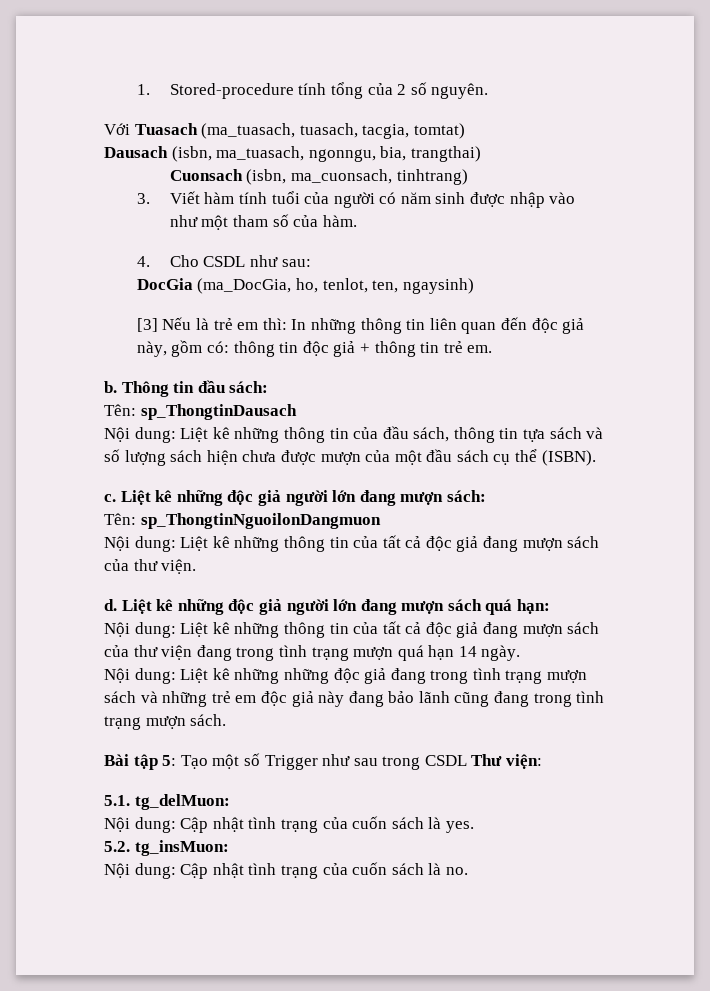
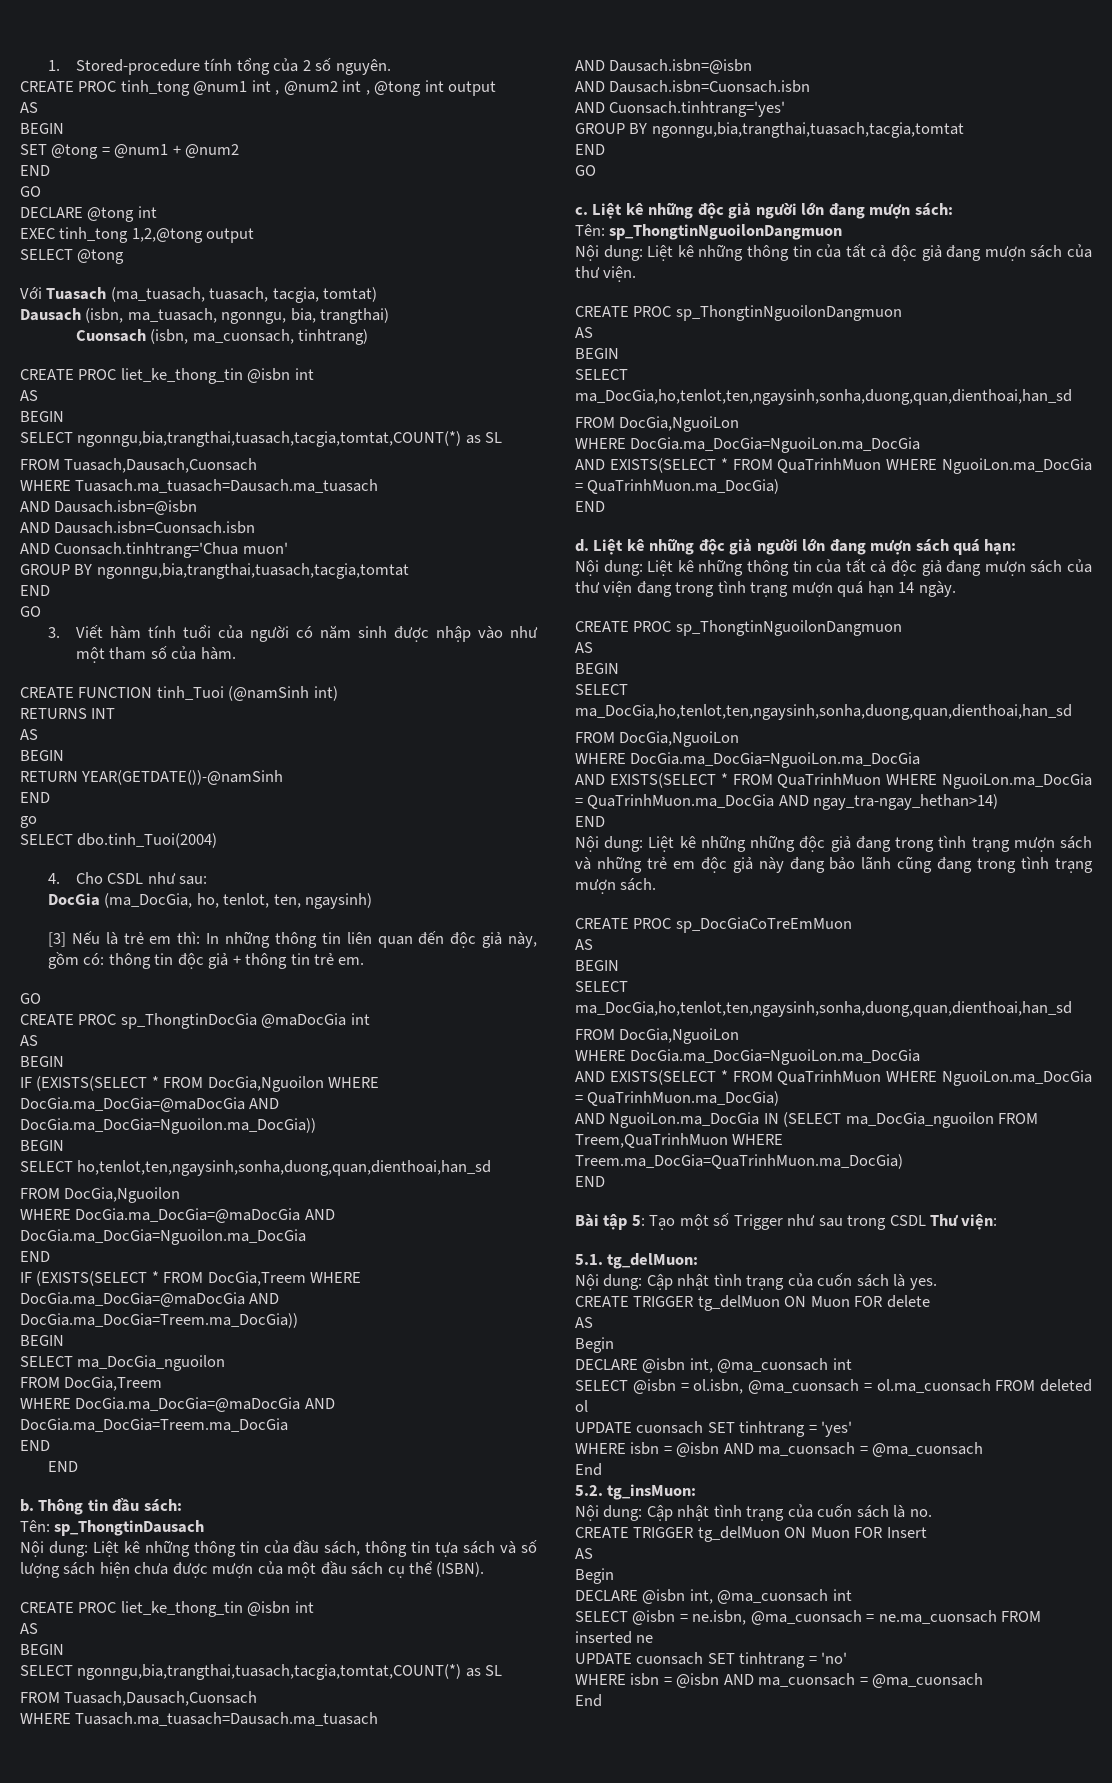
(489, 91) none -> [20,80,497,96] [20,102,38,113] [20,123,64,134] [20,144,240,159] [20,165,50,176] [20,186,41,197] [20,206,157,222] [20,227,255,243] [20,249,125,264] // CREATE PROC tinh_tong @num1 int , @num2 int , @tong int output // AS // BEGIN // SET @tong = @num1 + @num2 // END // GO // DECLARE @tong int // EXEC tinh_tong 1,2,@tong output // SELECT @tong
(468, 177) none -> [20,368,314,384] [20,390,38,401] [20,411,64,422] [20,431,503,447] [20,458,258,473] [20,479,379,493] [20,500,198,515] [20,521,256,534] [20,542,288,558] [20,563,409,579] [20,585,50,596] [20,606,41,617] // CREATE PROC liet_ke_thong_tin @isbn int // AS // BEGIN // SELECT ngonngu,bia,trangthai,tuasach,tacgia,tomtat,COUNT(*) as SL // FROM Tuasach,Dausach,Cuonsach // WHERE Tuasach.ma_tuasach=Dausach.ma_tuasach // AND Dausach.isbn=@isbn // AND Dausach.isbn=Cuonsach.isbn // AND Cuonsach.tinhtrang='Chua muon' // GROUP BY ngonngu,bia,trangthai,tuasach,tacgia,tomtat // END // GO
(357, 221) none -> [20,686,338,701] [20,708,116,719] [20,729,38,740] [20,750,64,761] [20,770,284,785] [20,792,50,803] [20,816,37,828] [20,833,218,848] // CREATE FUNCTION tinh_Tuoi (@namSinh int) // RETURNS INT // AS // BEGIN // RETURN YEAR(GETDATE())-@namSinh // END // go // SELECT dbo.tinh_Tuoi(2004)
(493, 349) none -> [20,993,41,1004] [20,1013,370,1029] [20,1035,38,1046] [20,1056,64,1067] [20,1076,380,1092] [20,1097,280,1112] [20,1118,316,1134] [20,1140,64,1151] [20,1160,492,1176] [20,1187,181,1203] [20,1208,335,1223] [20,1229,306,1245] [20,1251,50,1262] [20,1271,362,1286] [20,1292,280,1307] [20,1313,298,1328] [20,1335,64,1346] [20,1355,226,1371] [20,1376,163,1391] [20,1397,335,1412] [20,1418,288,1432] [20,1440,50,1451] [47,1461,78,1472] // GO // CREATE PROC sp_ThongtinDocGia @maDocGia int // AS // BEGIN // IF (EXISTS(SELECT * FROM DocGia,Nguoilon WHERE DocGia.ma_DocGia=@maDocGia AND DocGia.ma_DocGia=Nguoilon.ma_DocGia)) // BEGIN // SELECT ho,tenlot,ten,ngaysinh,sonha,duong,quan,dienthoai,han_sd // FROM DocGia,Nguoilon // WHERE DocGia.ma_DocGia=@maDocGia AND DocGia.ma_DocGia=Nguoilon.ma_DocGia // END // IF (EXISTS(SELECT * FROM DocGia,Treem WHERE DocGia.ma_DocGia=@maDocGia AND DocGia.ma_DocGia=Treem.ma_DocGia)) // BEGIN // SELECT ma_DocGia_nguoilon // FROM DocGia,Treem // WHERE DocGia.ma_DocGia=@maDocGia AND DocGia.ma_DocGia=Treem.ma_DocGia // END // END
(596, 458) none -> [20,1601,314,1617] [20,1623,38,1634] [20,1644,64,1655] [20,1664,503,1680] [20,1691,258,1706] [20,1712,379,1726] [575,59,753,74] [575,80,811,93] [575,101,786,117] [575,122,964,138] [575,144,605,155] [575,165,596,176] // CREATE PROC liet_ke_thong_tin @isbn int // AS // BEGIN // SELECT ngonngu,bia,trangthai,tuasach,tacgia,tomtat,COUNT(*) as SL // FROM Tuasach,Dausach,Cuonsach // WHERE Tuasach.ma_tuasach=Dausach.ma_tuasach // AND Dausach.isbn=@isbn // AND Dausach.isbn=Cuonsach.isbn // AND Cuonsach.tinhtrang='yes' // GROUP BY ngonngu,bia,trangthai,tuasach,tacgia,tomtat // END // GO
(197, 566) none -> [575,305,902,321] [575,327,593,338] [575,348,619,359] [575,369,628,380] [575,389,1072,405] [575,416,740,432] [575,437,921,453] [575,458,1092,474] [575,479,780,494] [575,501,605,512] // CREATE PROC sp_ThongtinNguoilonDangmuon // AS // BEGIN // SELECT ma_DocGia,ho,tenlot,ten,ngaysinh,sonha,duong,quan,dienthoai,han_sd // FROM DocGia,NguoiLon // WHERE DocGia.ma_DocGia=NguoiLon.ma_DocGia // AND EXISTS(SELECT * FROM QuaTrinhMuon WHERE NguoiLon.ma_DocGia = QuaTrinhMuon.ma_DocGia) // END
(521, 653) none -> [575,620,902,636] [575,642,593,653] [575,663,619,674] [575,684,628,695] [575,704,1072,720] [575,731,740,747] [575,752,921,768] [575,773,1092,789] [575,794,999,810] [575,816,605,827] // CREATE PROC sp_ThongtinNguoilonDangmuon // AS // BEGIN // SELECT ma_DocGia,ho,tenlot,ten,ngaysinh,sonha,duong,quan,dienthoai,han_sd // FROM DocGia,NguoiLon // WHERE DocGia.ma_DocGia=NguoiLon.ma_DocGia // AND EXISTS(SELECT * FROM QuaTrinhMuon WHERE NguoiLon.ma_DocGia = QuaTrinhMuon.ma_DocGia AND ngay_tra-ngay_hethan>14) // END
(227, 720) none -> [575,917,852,933] [575,939,593,950] [575,960,619,971] [575,981,628,992] [575,1001,1072,1017] [575,1028,740,1044] [575,1049,921,1065] [575,1070,1092,1086] [575,1091,780,1106] [575,1112,1039,1128] [575,1133,784,1148] [575,1154,903,1169] [575,1176,605,1187] // CREATE PROC sp_DocGiaCoTreEmMuon // AS // BEGIN // SELECT ma_DocGia,ho,tenlot,ten,ngaysinh,sonha,duong,quan,dienthoai,han_sd // FROM DocGia,NguoiLon // WHERE DocGia.ma_DocGia=NguoiLon.ma_DocGia // AND EXISTS(SELECT * FROM QuaTrinhMuon WHERE NguoiLon.ma_DocGia = QuaTrinhMuon.ma_DocGia) // AND NguoiLon.ma_DocGia IN (SELECT ma_DocGia_nguoilon FROM Treem,QuaTrinhMuon WHERE Treem.ma_DocGia=QuaTrinhMuon.ma_DocGia) // END
(474, 827) none -> [575,1295,930,1311] [575,1317,593,1328] [575,1337,614,1353] [575,1358,852,1373] [575,1379,1092,1394] [575,1400,588,1412] [575,1421,853,1437] [575,1442,984,1457] [575,1463,602,1476] // CREATE TRIGGER tg_delMuon ON Muon FOR delete // AS // Begin // DECLARE @isbn int, @ma_cuonsach int // SELECT @isbn = ol.isbn, @ma_cuonsach = ol.ma_cuonsach FROM deleted ol // UPDATE cuonsach SET tinhtrang = 'yes' // WHERE isbn = @isbn AND ma_cuonsach = @ma_cuonsach // End
(468, 871) none -> [575,1526,927,1542] [575,1548,593,1559] [575,1568,614,1584] [575,1589,852,1604] [575,1610,1042,1625] [575,1631,654,1644] [575,1652,848,1668] [575,1673,984,1688] [575,1694,602,1707] // CREATE TRIGGER tg_delMuon ON Muon FOR Insert // AS // Begin // DECLARE @isbn int, @ma_cuonsach int // SELECT @isbn = ne.isbn, @ma_cuonsach = ne.ma_cuonsach FROM inserted ne // UPDATE cuonsach SET tinhtrang = 'no' // WHERE isbn = @isbn AND ma_cuonsach = @ma_cuonsach // End

